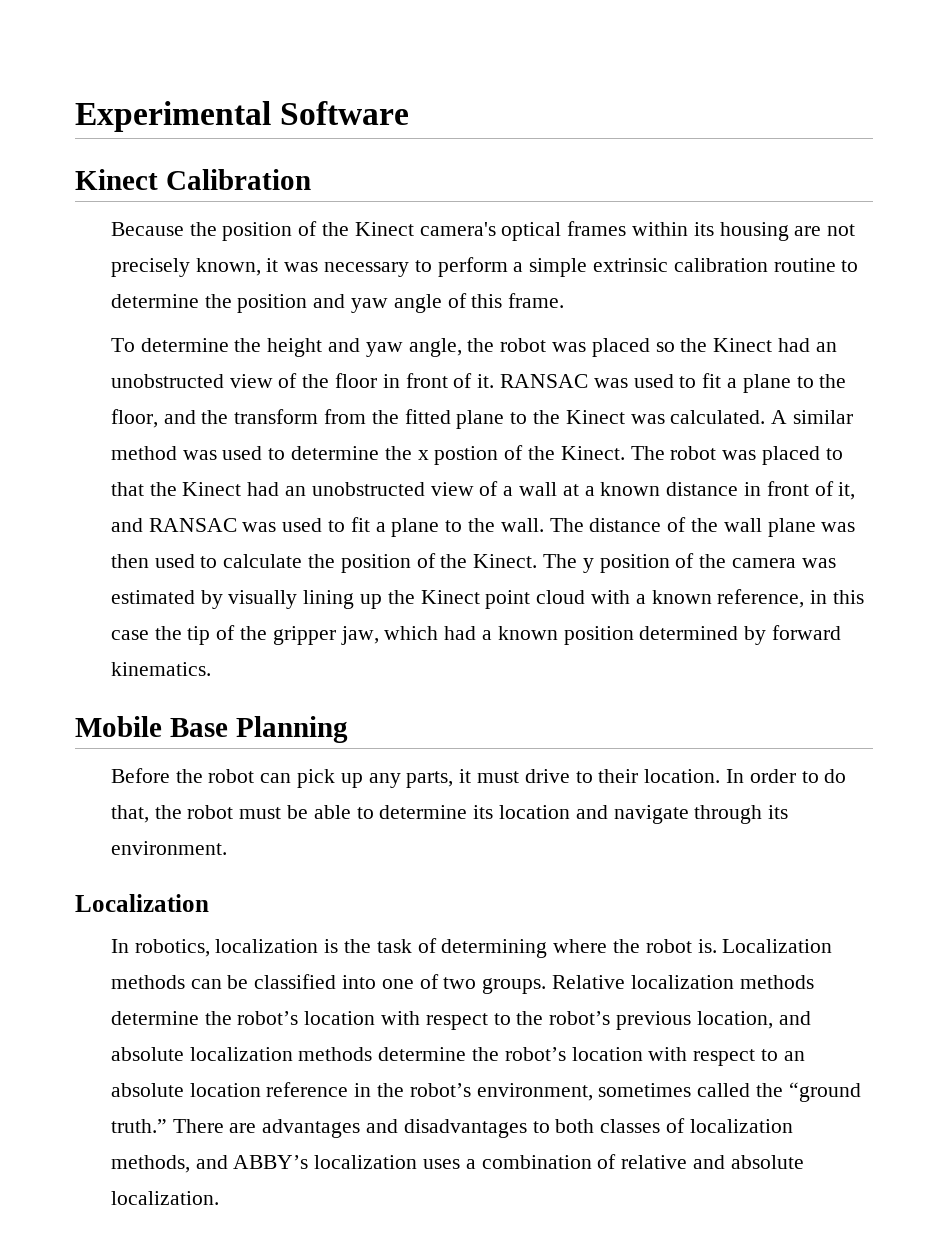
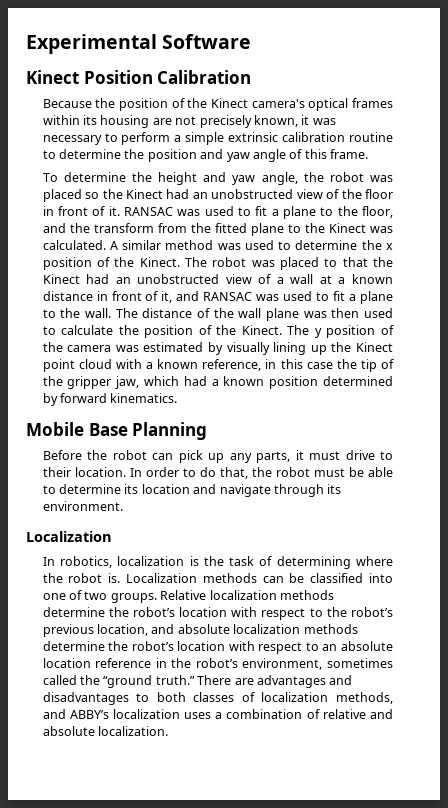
(158, 179) none -> [83,70,153,84] Position
[434,446,499,465] postion -> [42,257,92,270] position

